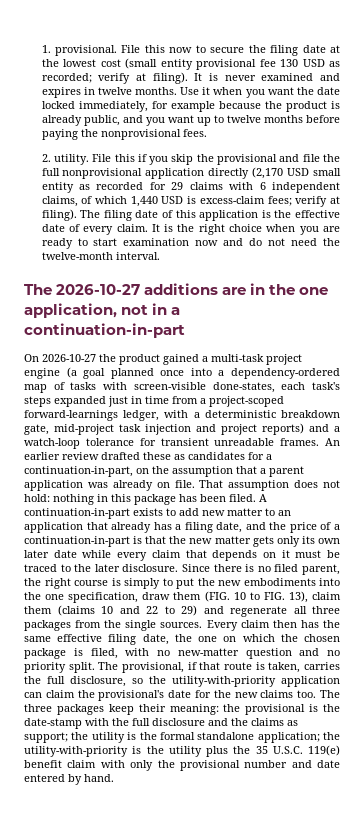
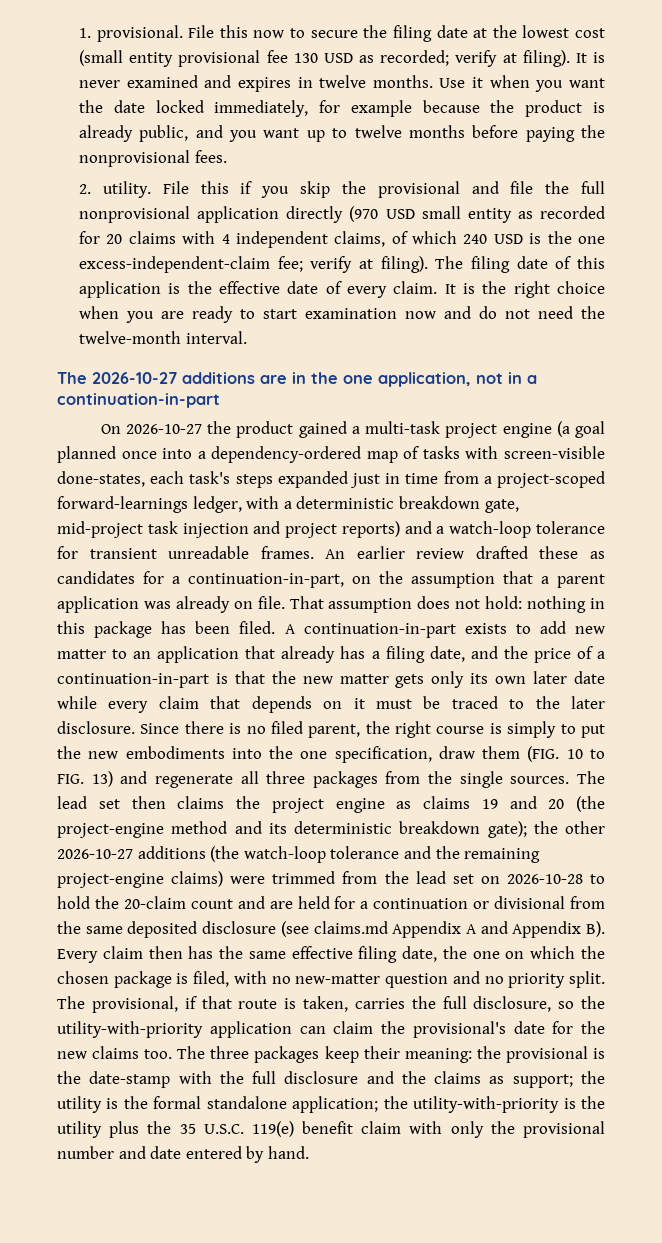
[252,167,284,179] (2,170 -> [349,206,379,222] (970
[171,182,184,190] 29 -> [106,234,123,244] 20
[259,182,266,190] 6 -> [221,234,230,244] 4
[130,196,158,207] 1,440 -> [463,234,488,244] 240
[199,196,292,206] excess-claim fees; -> [547,231,605,244] [79,256,303,273] the one excess-independent-claim fee;
[288,591,341,603] [24,605,197,616] 13), claim them (claims 10 and 22 to 29) -> [91,771,113,787] 13)
(203, 625) none -> [576,771,605,784] [57,796,605,813] [57,821,605,838] [57,846,541,863] [57,871,606,888] [57,896,605,909] [57,921,605,938] The lead set then claims the project engine as claims 19 and 20 (the project-engine method and its deterministic breakdown gate); the other 2026-10-27 additions (the watch-loop tolerance and the remaining project-engine claims) were trimmed from the lead set on 2026-10-28 to hold the 20-claim count and are held for a continuation or divisional from the same deposited disclosure (see claims.md Appendix A and Appendix B).

